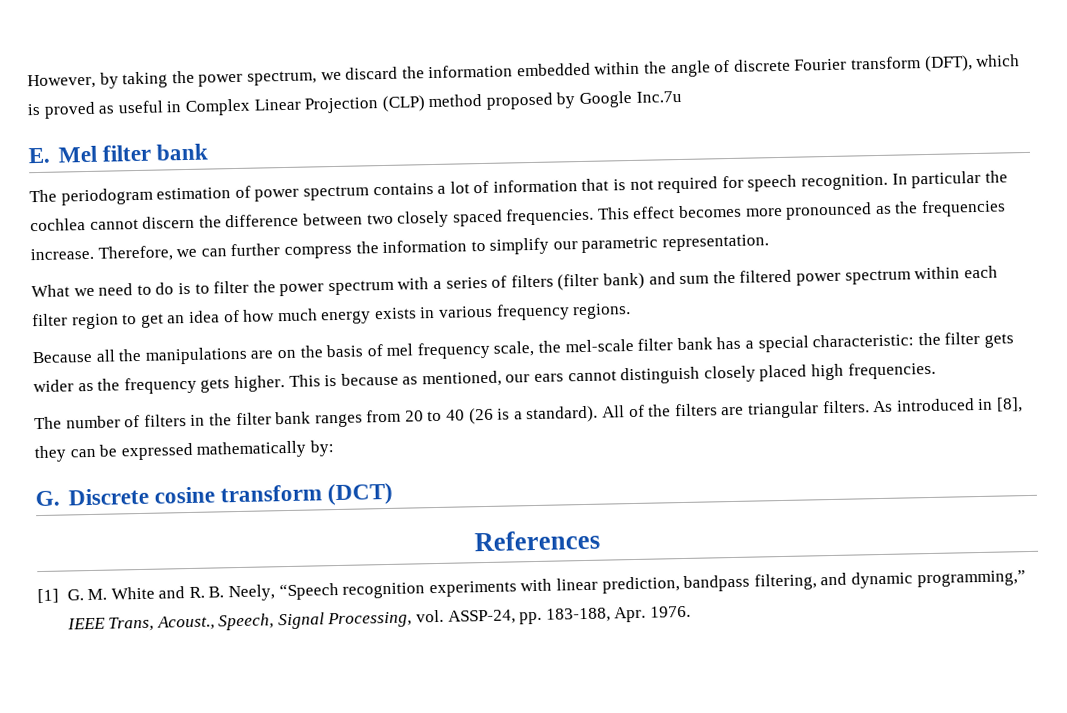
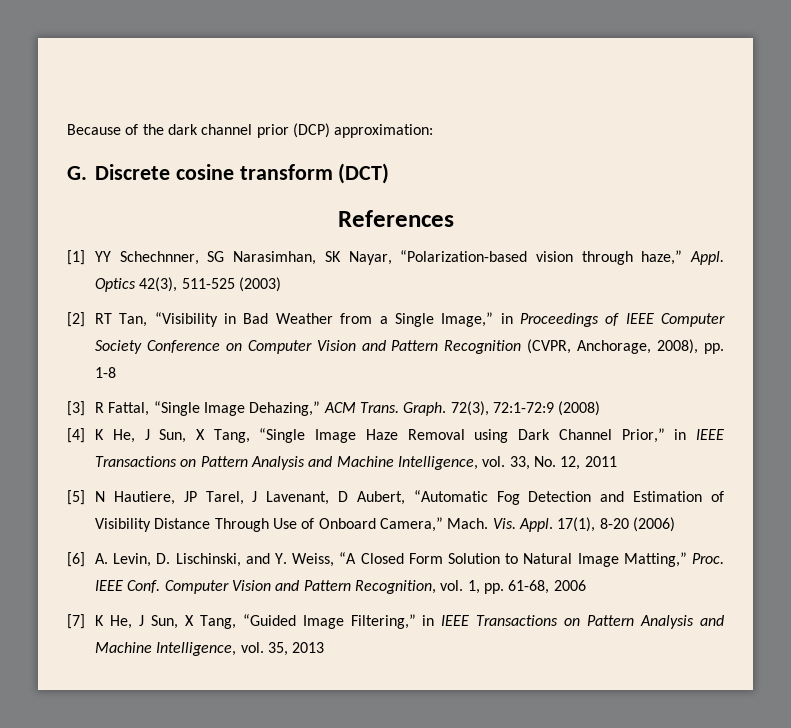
[27,54,1021,90] [27,90,682,119] [28,143,208,164] [29,170,1008,206] [30,199,1007,232] [30,234,770,262] [31,265,998,298] [32,303,632,330] [32,331,1014,365] [33,361,936,395] [34,397,1023,430] [34,440,334,463] However, by taking the power spectrum, we discard the information embedded within the angle of discrete Fourier transform (DFT), which is proved as useful in Complex Linear Projection (CLP) method proposed by Google Inc.7u // E. Mel filter bank // The periodogram estimation of power spectrum contains a lot of information that is not required for speech recognition. In particular the cochlea cannot discern the difference between two closely spaced frequencies. This effect becomes more pronounced as the frequencies increase. Therefore, we can further compress the information to simplify our parametric representation. // What we need to do is to filter the power spectrum with a series of filters (filter bank) and sum the filtered power spectrum within each filter region to get an idea of how much energy exists in various frequency regions. // Because all the manipulations are on the basis of mel frequency scale, the mel-scale filter bank has a special characteristic: the filter gets wider as the frequency gets higher. This is because as mentioned, our ears cannot distinguish closely placed high frequencies. // The number of filters in the filter bank ranges from 20 to 40 (26 is a standard). All of the filters are triangular filters. As introduced in [8], they can be expressed mathematically by: -> [67,123,434,138] Because of the dark channel prior (DCP) approximation:
[66,570,1026,602] [66,605,691,632] G. M. White and R. B. Neely, “Speech recognition experiments with linear prediction, bandpass filtering, and dynamic programming,” IEEE Trans, Acoust., Speech, Signal Processing, vol. ASSP-24, pp. 183-188, Apr. 1976. -> [95,250,725,265] [95,277,282,292] [67,312,725,327] [95,339,724,354] [95,367,117,378] [67,401,601,416] [67,428,725,443] [95,456,617,470] [67,490,725,505] [95,517,675,532] [67,552,724,567] [95,580,586,594] [67,614,724,629] [95,642,325,656] YY Schechnner, SG Narasimhan, SK Nayar, “Polarization-based vision through haze,” Appl. Optics 42(3), 511-525 (2003) // [2] RT Tan, “Visibility in Bad Weather from a Single Image,” in Proceedings of IEEE Computer Society Conference on Computer Vision and Pattern Recognition (CVPR, Anchorage, 2008), pp. 1-8 // [3] R Fattal, “Single Image Dehazing,” ACM Trans. Graph. 72(3), 72:1-72:9 (2008) // [4] K He, J Sun, X Tang, “Single Image Haze Removal using Dark Channel Prior,” in IEEE Transactions on Pattern Analysis and Machine Intelligence, vol. 33, No. 12, 2011 // [5] N Hautiere, JP Tarel, J Lavenant, D Aubert, “Automatic Fog Detection and Estimation of Visibility Distance Through Use of Onboard Camera,” Mach. Vis. Appl. 17(1), 8-20 (2006) // [6] A. Levin, D. Lischinski, and Y. Weiss, “A Closed Form Solution to Natural Image Matting,” Proc. IEEE Conf. Computer Vision and Pattern Recognition, vol. 1, pp. 61-68, 2006 // [7] K He, J Sun, X Tang, “Guided Image Filtering,” in IEEE Transactions on Pattern Analysis and Machine Intelligence, vol. 35, 2013

